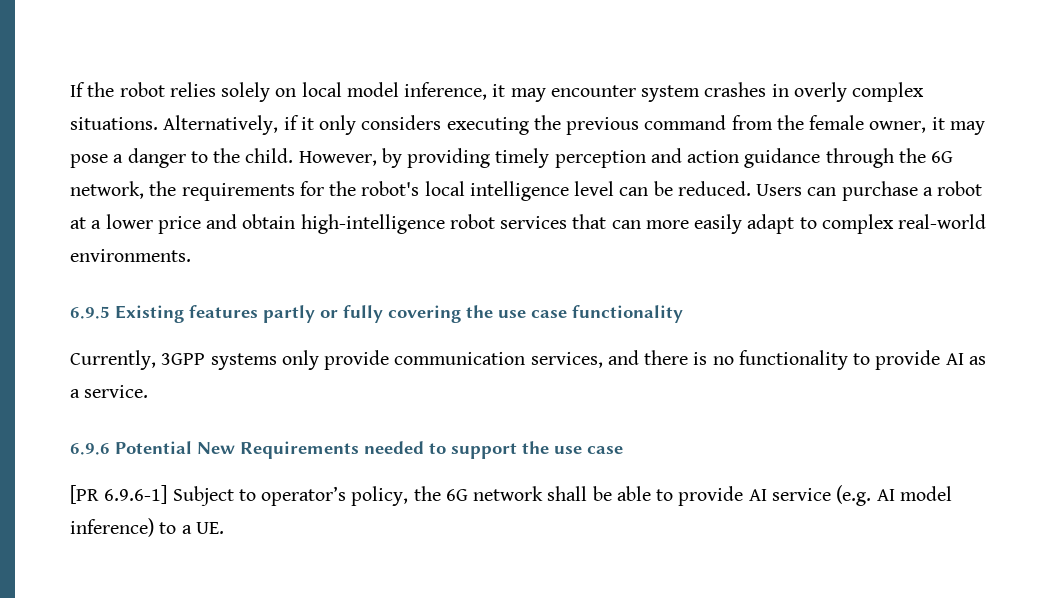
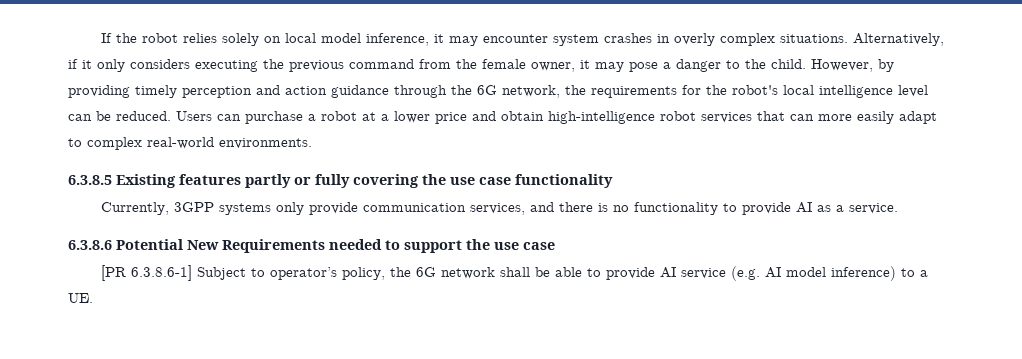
[70,306,110,319] 6.9.5 -> [68,175,112,185] 6.3.8.5
[70,443,110,455] 6.9.6 -> [68,240,112,250] 6.3.8.6
[104,485,168,504] 6.9.6-1] -> [131,265,193,281] 6.3.8.6-1]

